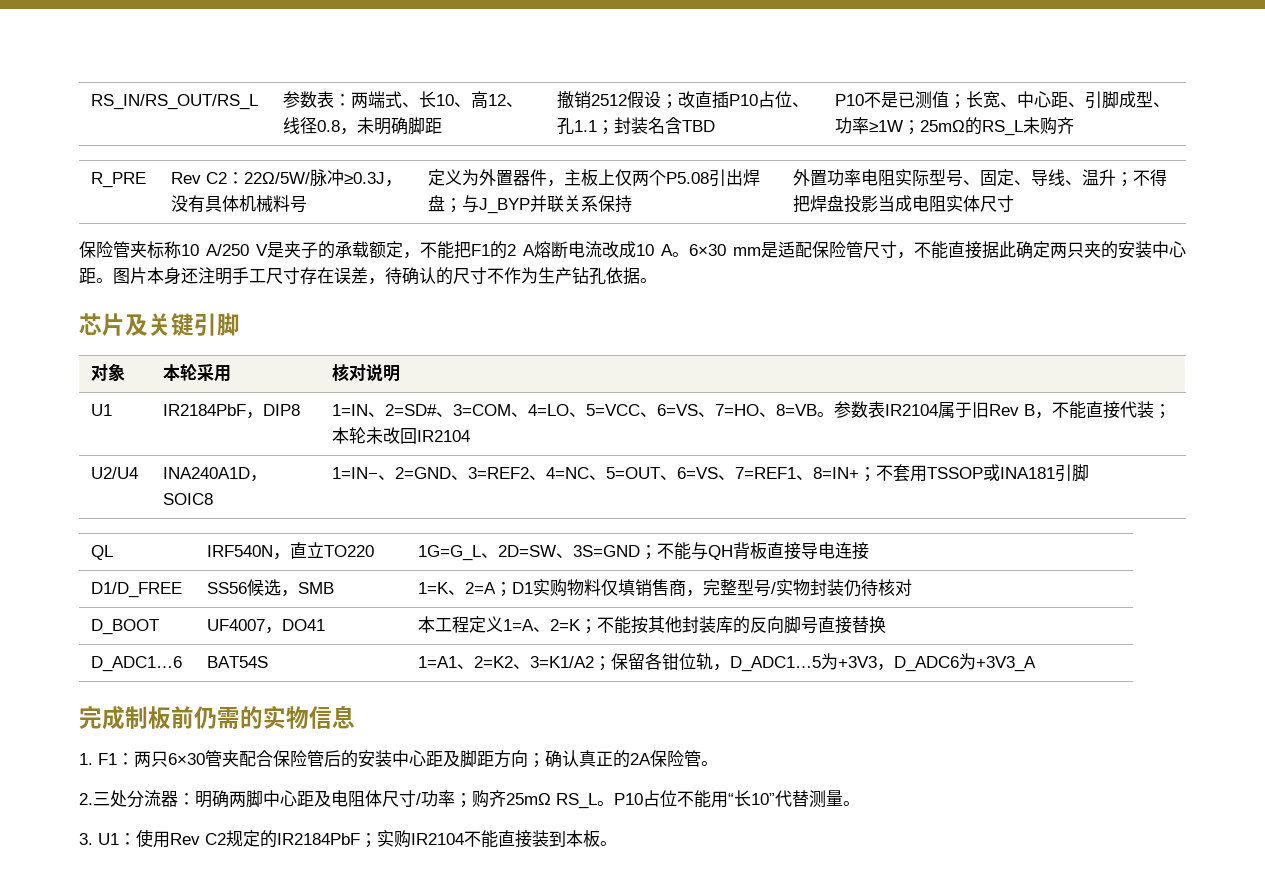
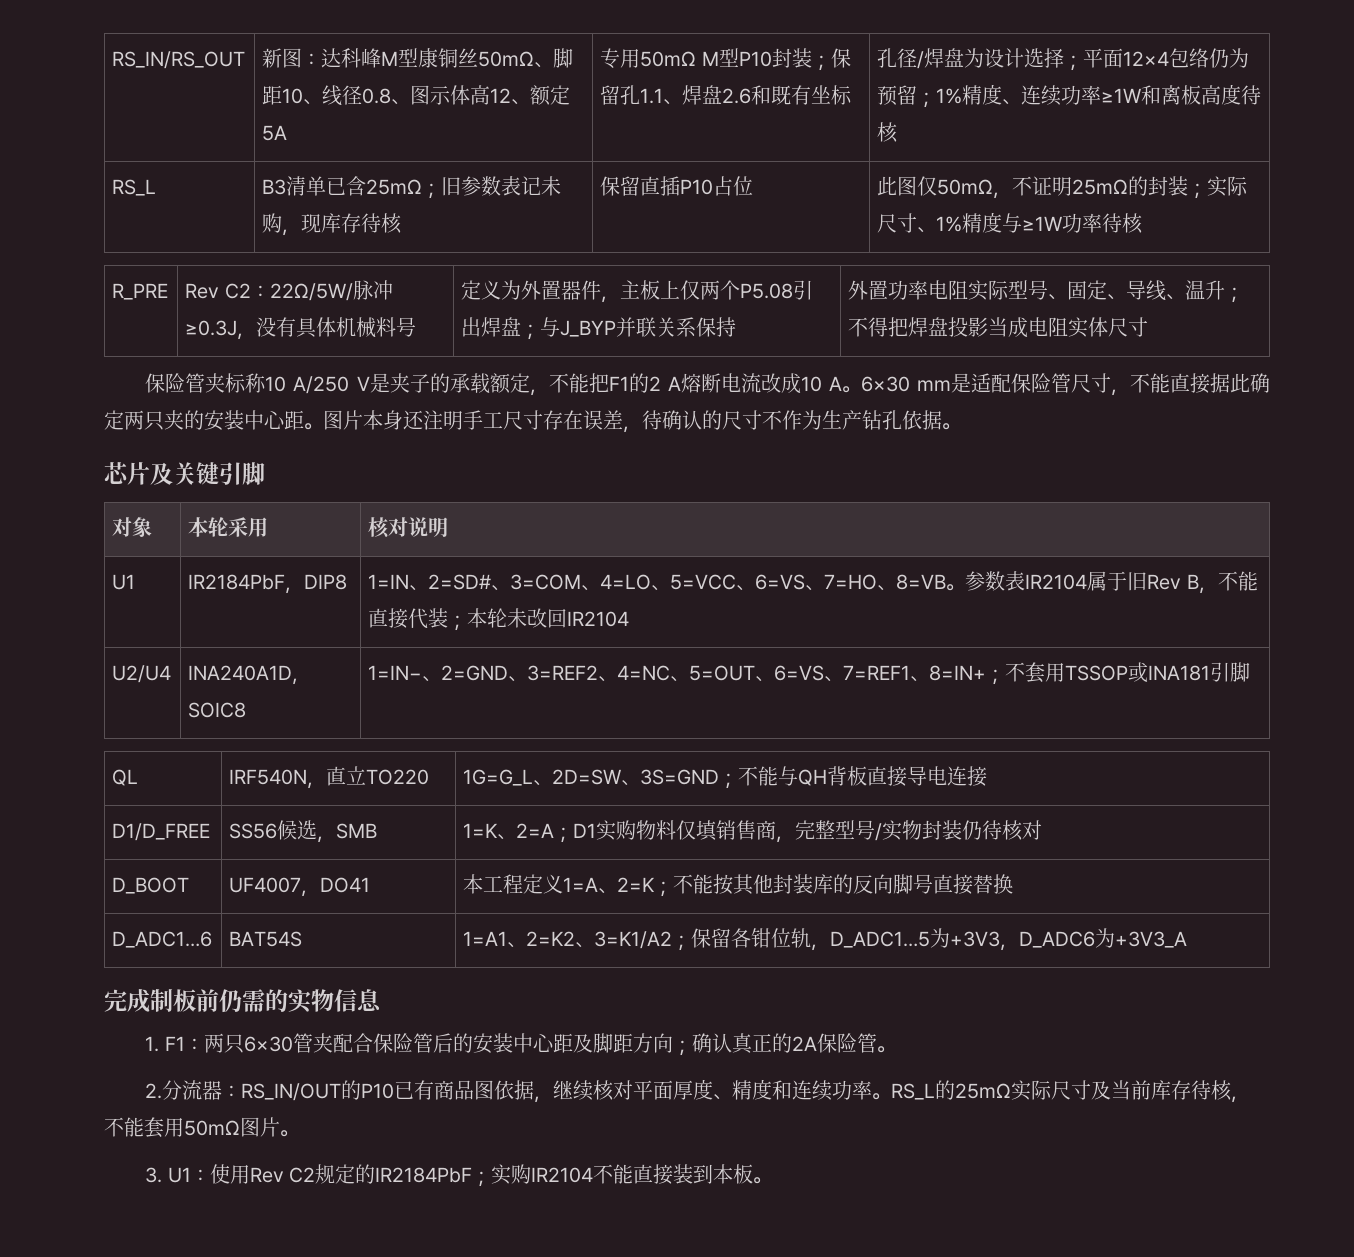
[91,94,259,110] [283,91,524,109] [283,117,443,135] [557,91,810,109] [557,117,716,135] [835,91,1171,109] [835,117,1075,136] RS_IN/RS_OUT/RS_L | 参数表：两端式、长10、高12、线径0.8，未明确脚距 | 撤销2512假设；改直插P10占位、孔1.1；封装名含TBD | P10不是已测值；长宽、中心距、引脚成型、功率≥1W；25mΩ的RS_L未购齐 -> [112,51,246,69] [262,48,574,68] [262,85,571,106] [262,125,288,141] [600,48,851,71] [600,85,853,105] [877,48,1250,71] [877,84,1262,108] [877,122,899,143] [112,179,157,196] [262,176,562,199] [262,213,403,236] [600,176,754,196] [877,176,1249,199] [877,212,1144,234] RS_IN/RS_OUT | 新图：达科峰M型康铜丝50mΩ、脚距10、线径0.8、图示体高12、额定5A | 专用50mΩ M型P10封装；保留孔1.1、焊盘2.6和既有坐标 | 孔径/焊盘为设计选择；平面12×4包络仍为预留；1%精度、连续功率≥1W和离板高度待核 // RS_L | B3清单已含25mΩ；旧参数表记未购，现库存待核 | 保留直插P10占位 | 此图仅50mΩ，不证明25mΩ的封装；实际尺寸、1%精度与≥1W功率待核
[93,790,127,807] 三处 -> (163, 1091) none
[195,790,843,809] 明确两脚中心距及电阻体尺寸/功率；购齐25mΩ RS_L。P10占位不能用“长10”代替测量 -> [241,1079,1251,1103] [104,1117,280,1138] RS_IN/OUT的P10已有商品图依据，继续核对平面厚度、精度和连续功率。RS_L的25mΩ实际尺寸及当前库存待核，不能套用50mΩ图片

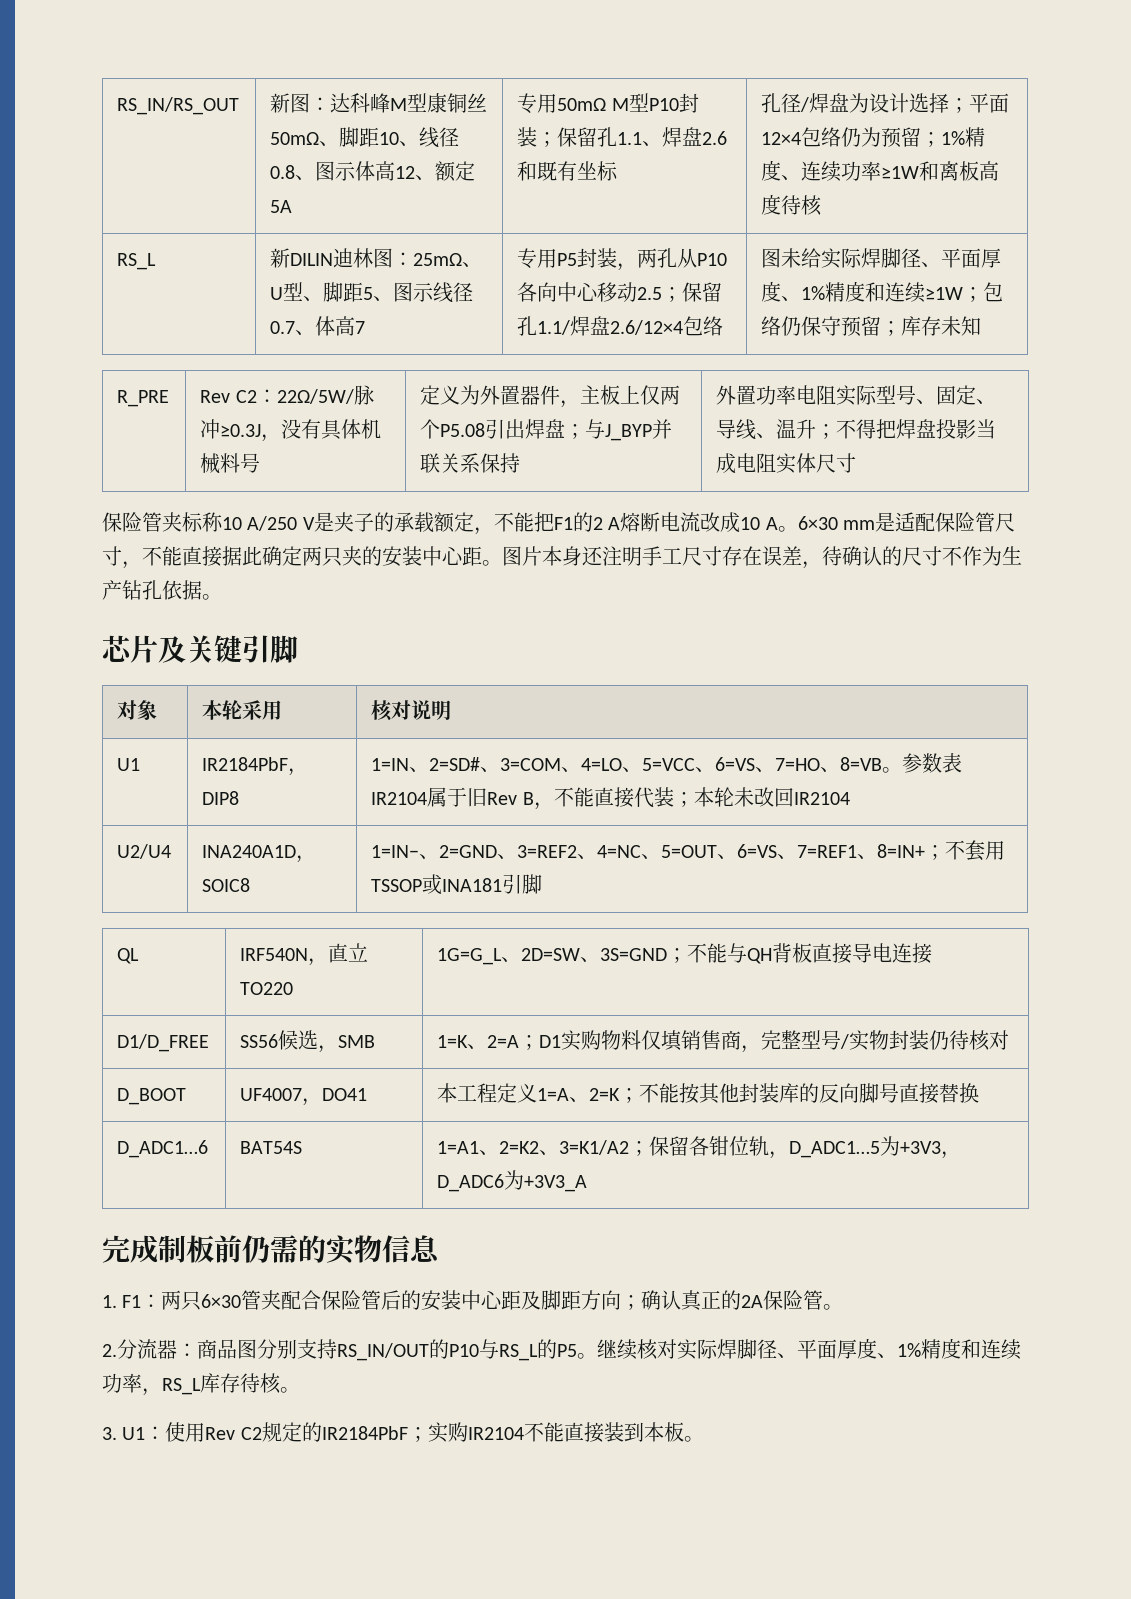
[262,176,562,199] [262,213,403,236] [600,176,754,196] [877,176,1249,199] [877,212,1144,234] B3清单已含25mΩ；旧参数表记未购，现库存待核 | 保留直插P10占位 | 此图仅50mΩ，不证明25mΩ的封装；实际尺寸、1%精度与≥1W功率待核 -> [270,248,483,268] [270,282,474,303] [270,316,366,336] [517,248,728,271] [517,282,723,302] [517,316,724,336] [761,248,1002,269] [761,281,1004,303] [761,316,982,337] 新DILIN迪林图：25mΩ、U型、脚距5、图示线径0.7、体高7 | 专用P5封装，两孔从P10各向中心移动2.5；保留孔1.1/焊盘2.6/12×4包络 | 图未给实际焊脚径、平面厚度、1%精度和连续≥1W；包络仍保守预留；库存未知
[241,1079,733,1103] RS_IN/OUT的P10已有商品图依据，继续核对平面厚度、 -> [197,1338,921,1361] 商品图分别支持RS_IN/OUT的P10与RS_L的P5。继续核对实际焊脚径、平面厚度、1%
[872,1080,1251,1103] [104,1117,280,1138] 。RS_L的25mΩ实际尺寸及当前库存待核，不能套用50mΩ图片 -> [142,1373,281,1396] ，RS_L库存待核

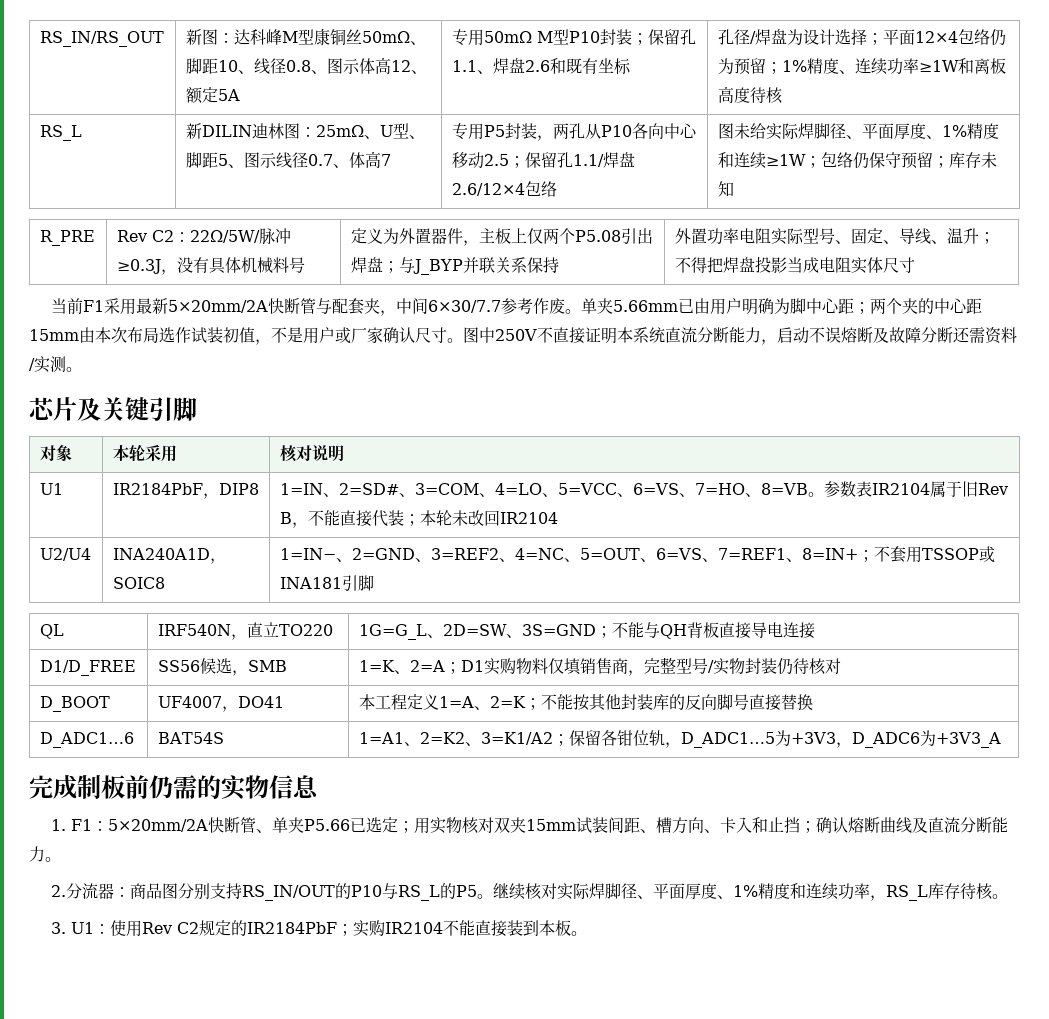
[102,512,1015,535] [102,546,1022,569] [102,580,202,600] 保险管夹标称10 A/250 V是夹子的承载额定，不能把F1的2 A熔断电流改成10 A。6×30 mm是适配保险管尺寸，不能直接据此确定两只夹的安装中心距。图片本身还注明手工尺寸存在误差，待确认的尺寸不作为生产钻孔依据 -> [51,298,983,316] [29,327,1017,345] [29,356,66,373] 当前F1采用最新5×20mm/2A快断管与配套夹，中间6×30/7.7参考作废。单夹5.66mm已由用户明确为脚中心距；两个夹的中心距15mm由本次布局选作试装初值，不是用户或厂家确认尺寸。图中250V不直接证明本系统直流分断能力，启动不误熔断及故障分断还需资料/实测
[161,1290,824,1311] 两只6×30管夹配合保险管后的安装中心距及脚距方向；确认真正的2A保险管 -> [108,817,1009,834] [29,846,45,862] 5×20mm/2A快断管、单夹P5.66已选定；用实物核对双夹15mm试装间距、槽方向、卡入和止挡；确认熔断曲线及直流分断能力

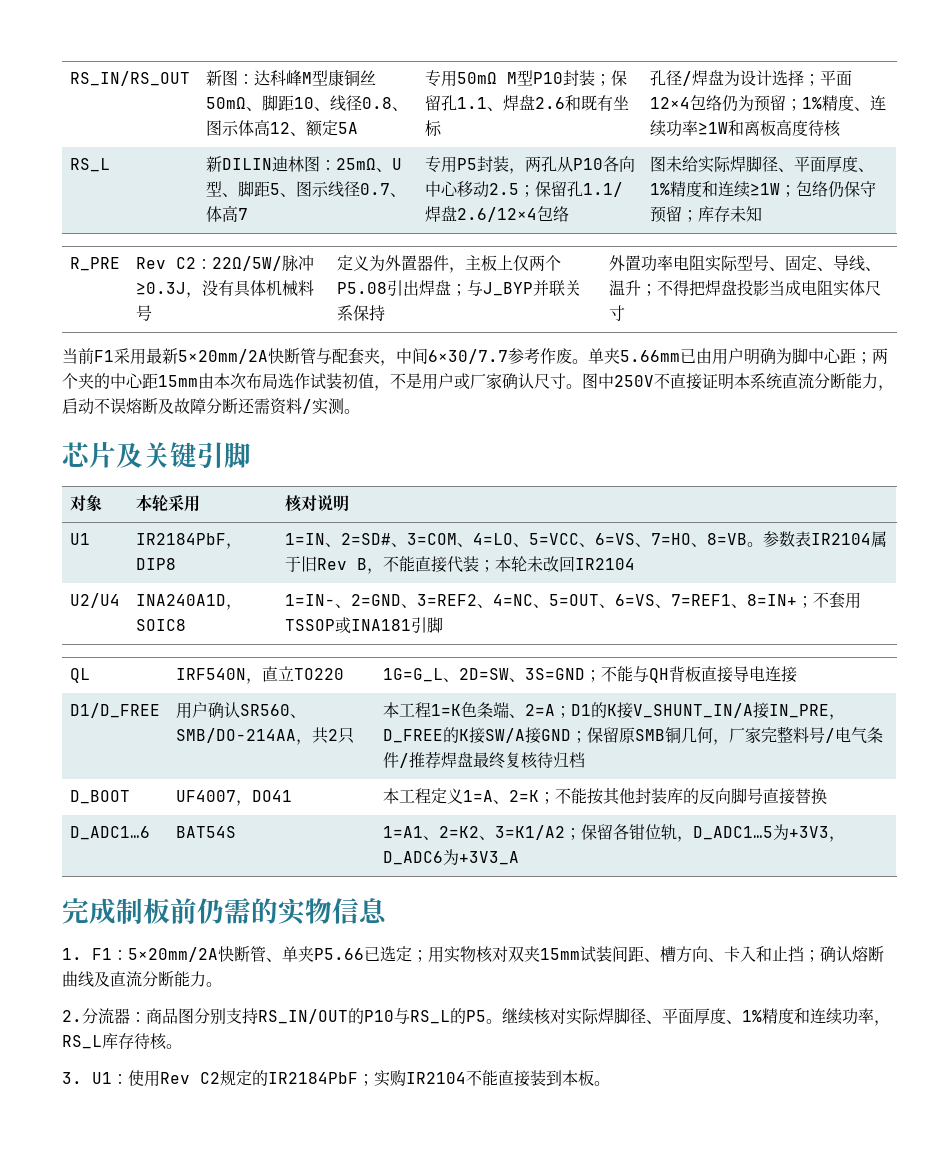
[157,658,287,676] [358,657,841,676] SS56候选，SMB | 1=K、2=A；D1实购物料仅填销售商，完整型号/实物封装仍待核对 -> [175,702,306,719] [175,727,354,745] [382,702,845,720] [382,726,883,745] [382,751,585,769] 用户确认SR560、SMB/DO-214AA，共2只 | 本工程1=K色条端、2=A；D1的K接V_SHUNT_IN/A接IN_PRE，D_FREE的K接SW/A接GND；保留原SMB铜几何，厂家完整料号/电气条件/推荐焊盘最终复核待归档

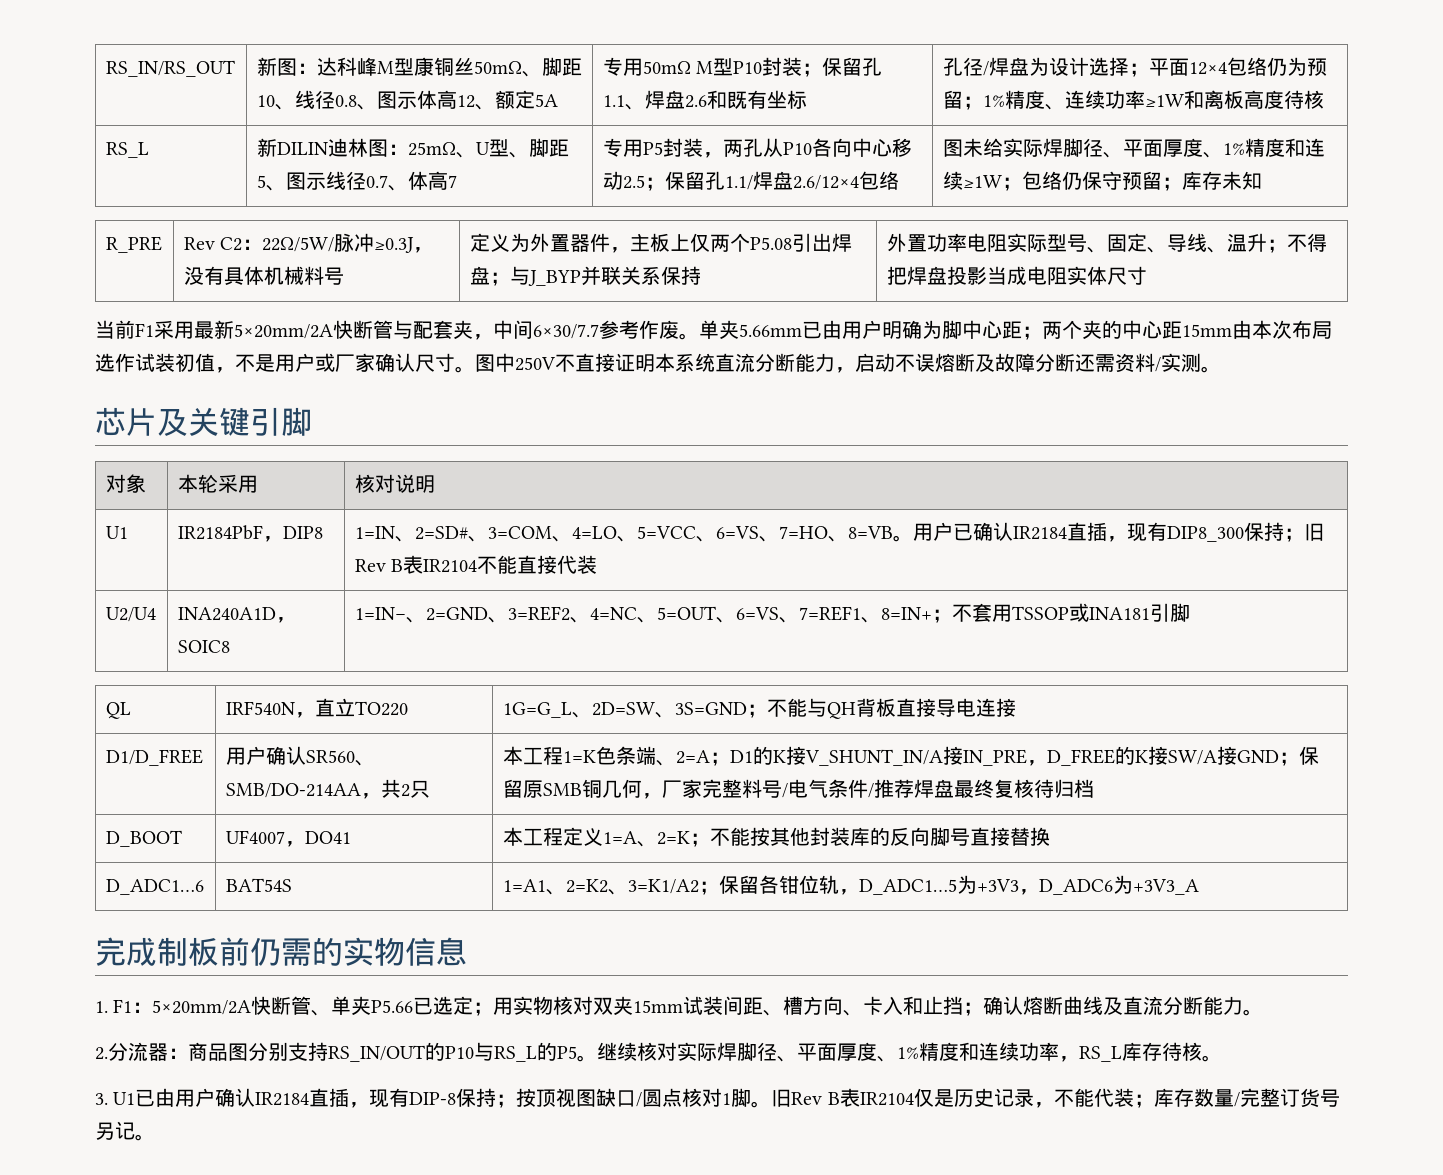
[762,531,887,547] [284,556,383,574] 参数表IR2104属于旧Rev B， -> [912,522,1324,542] [354,555,477,574] 用户已确认IR2184直插，现有DIP8_300保持；旧Rev B表IR2104
[478,556,635,572] ；本轮未改回IR2104 -> (597, 564) none
[112,1070,594,1087] ：使用Rev C2规定的IR2184PbF；实购IR2104不能直接装到本板 -> [135,1088,1340,1108] [95,1121,135,1140] 已由用户确认IR2184直插，现有DIP-8保持；按顶视图缺口/圆点核对1脚。旧Rev B表IR2104仅是历史记录，不能代装；库存数量/完整订货号另记

